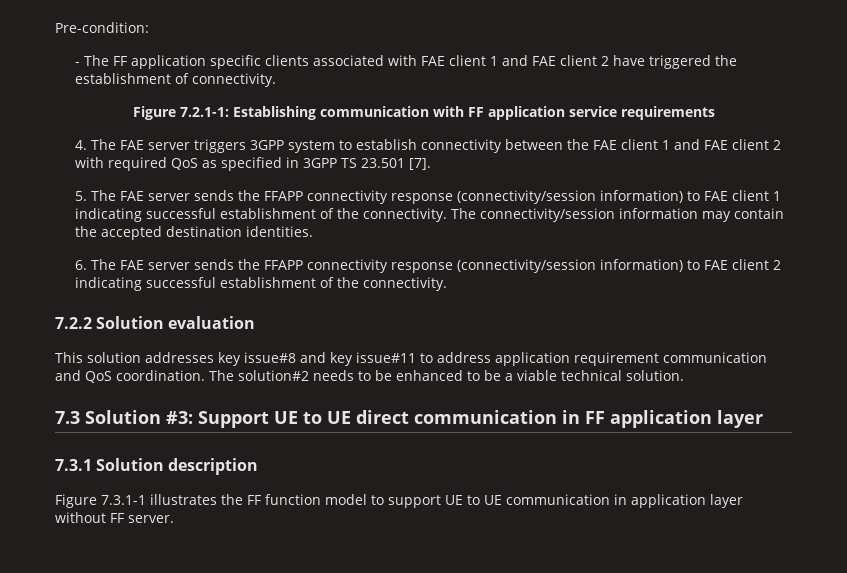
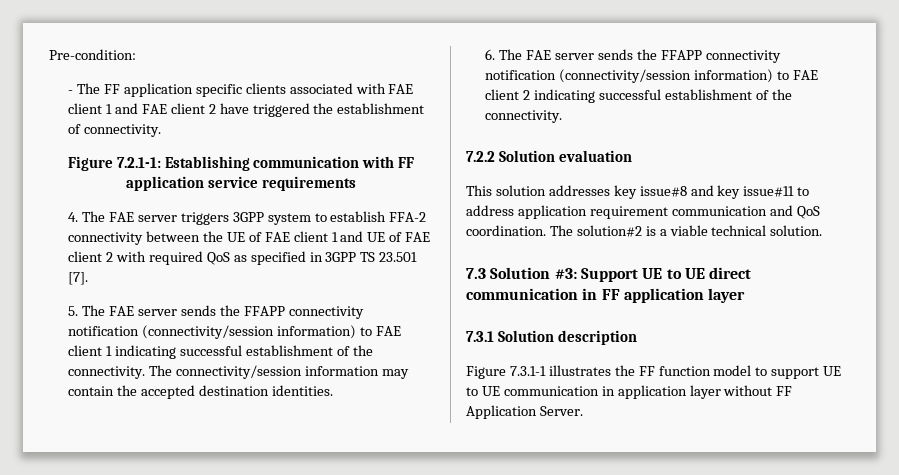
(417, 144) none -> [389,212,427,222] FFA-2
[592,139,700,150] FAE client 1 and -> [226,231,403,242] UE of FAE client 1 and UE of
[390,193,453,204] response -> [68,326,140,336] notification
[390,262,453,273] response -> [485,70,557,80] notification
[313,370,501,381] needs to be enhanced to be -> [645,226,656,236] is
[128,515,174,523] server. -> [466,405,583,419] Application Server.

